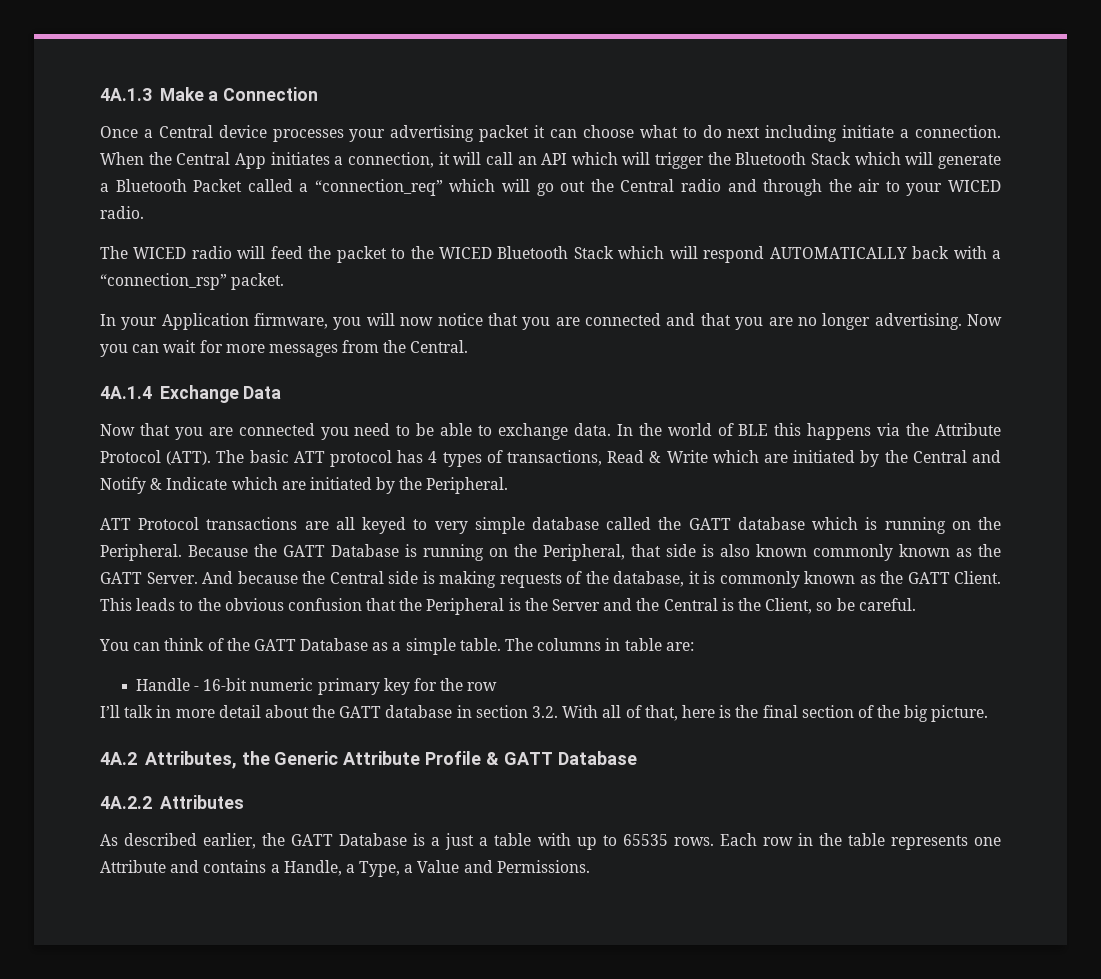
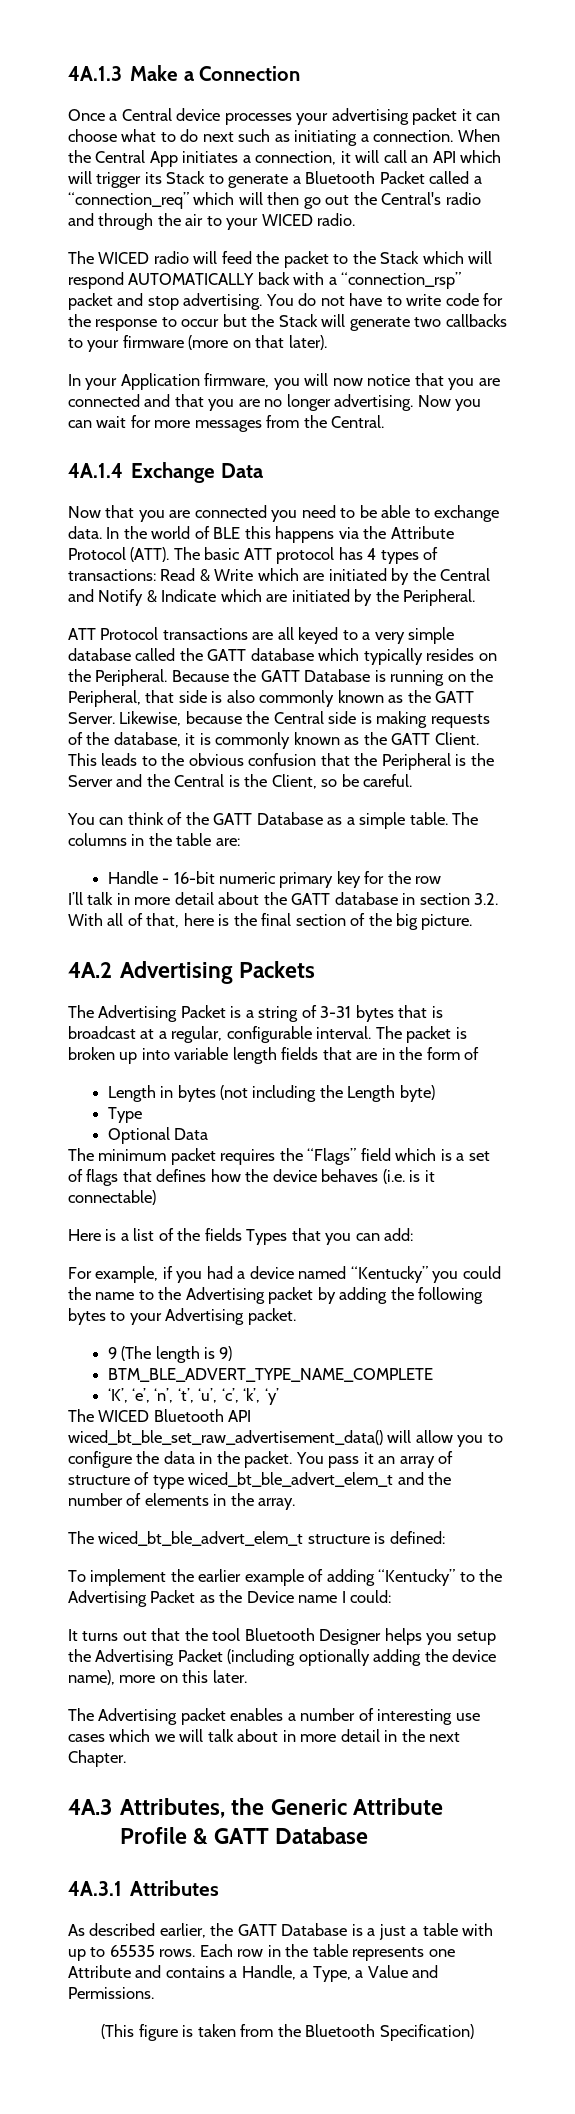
[765,125,895,142] including initiate -> [238,129,358,146] such as initiating
[707,152,934,165] the Bluetooth Stack which will -> [144,171,224,184] its Stack to
(531, 185) none -> [267,192,300,205] then
[620,179,675,192] Central -> [381,192,442,205] Central's
[439,246,569,259] WICED Bluetooth -> (376, 257) none
[231,273,285,290] packet. -> [68,293,503,310] [68,314,507,331] [68,335,327,352] packet and stop advertising. You do not have to write code for the response to occur but the Stack will generate two callbacks to your firmware (more on that later).
[506,450,602,466] transactions, -> [68,569,156,581] transactions:
(428, 524) none -> [362,632,371,640] a
[865,517,946,534] is running -> [363,648,475,665] typically resides
[756,544,807,557] known -> (255, 696) none
[202,571,233,584] And -> [119,711,182,726] Likewise,
(621, 644) none -> [148,833,172,846] the
(137, 758) none -> [120,961,316,984] [68,1005,443,1022] [68,1026,467,1043] [68,1047,480,1064] [107,1085,435,1102] [107,1107,142,1123] [107,1127,209,1144] [68,1148,490,1165] [68,1169,435,1186] [68,1190,156,1205] [68,1228,413,1245] [68,1266,501,1283] [68,1287,484,1304] [68,1308,296,1325] [107,1346,233,1363] [107,1368,433,1382] [107,1388,279,1405] [68,1409,252,1422] [68,1430,503,1447] [68,1451,453,1468] [68,1472,452,1489] [68,1493,296,1510] [68,1531,445,1546] [68,1569,503,1586] [68,1590,392,1607] [68,1628,496,1645] [68,1649,497,1666] [68,1670,247,1685] [68,1708,480,1725] [68,1729,461,1742] [68,1750,126,1767] [68,1799,112,1815] Advertising Packets // The Advertising Packet is a string of 3-31 bytes that is broadcast at a regular, configurable interval. The packet is broken up into variable length fields that are in the form of // Length in bytes (not including the Length byte) // Type // Optional Data // The minimum packet requires the “Flags” field which is a set of flags that defines how the device behaves (i.e. is it connectable) // Here is a list of the fields Types that you can add: // For example, if you had a device named “Kentucky” you could the name to the Advertising packet by adding the following bytes to your Advertising packet. // 9 (The length is 9) // BTM_BLE_ADVERT_TYPE_NAME_COMPLETE // ‘K’, ‘e’, ‘n’, ‘t’, ‘u’, ‘c’, ‘k’, ‘y’ // The WICED Bluetooth API wiced_bt_ble_set_raw_advertisement_data() will allow you to configure the data in the packet. You pass it an array of structure of type wiced_bt_ble_advert_elem_t and the number of elements in the array. // The wiced_bt_ble_advert_elem_t structure is defined: // To implement the earlier example of adding “Kentucky” to the Advertising Packet as the Device name I could: // It turns out that the tool Bluetooth Designer helps you setup the Advertising Packet (including optionally adding the device name), more on this later. // The Advertising packet enables a number of interesting use cases which we will talk about in more detail in the next Chapter. // 4A.3
[100,796,152,809] 4A.2.2 -> [68,1881,122,1896] 4A.3.1
(590, 866) none -> [101,2024,474,2041] // (This figure is taken from the Bluetooth Specification)

